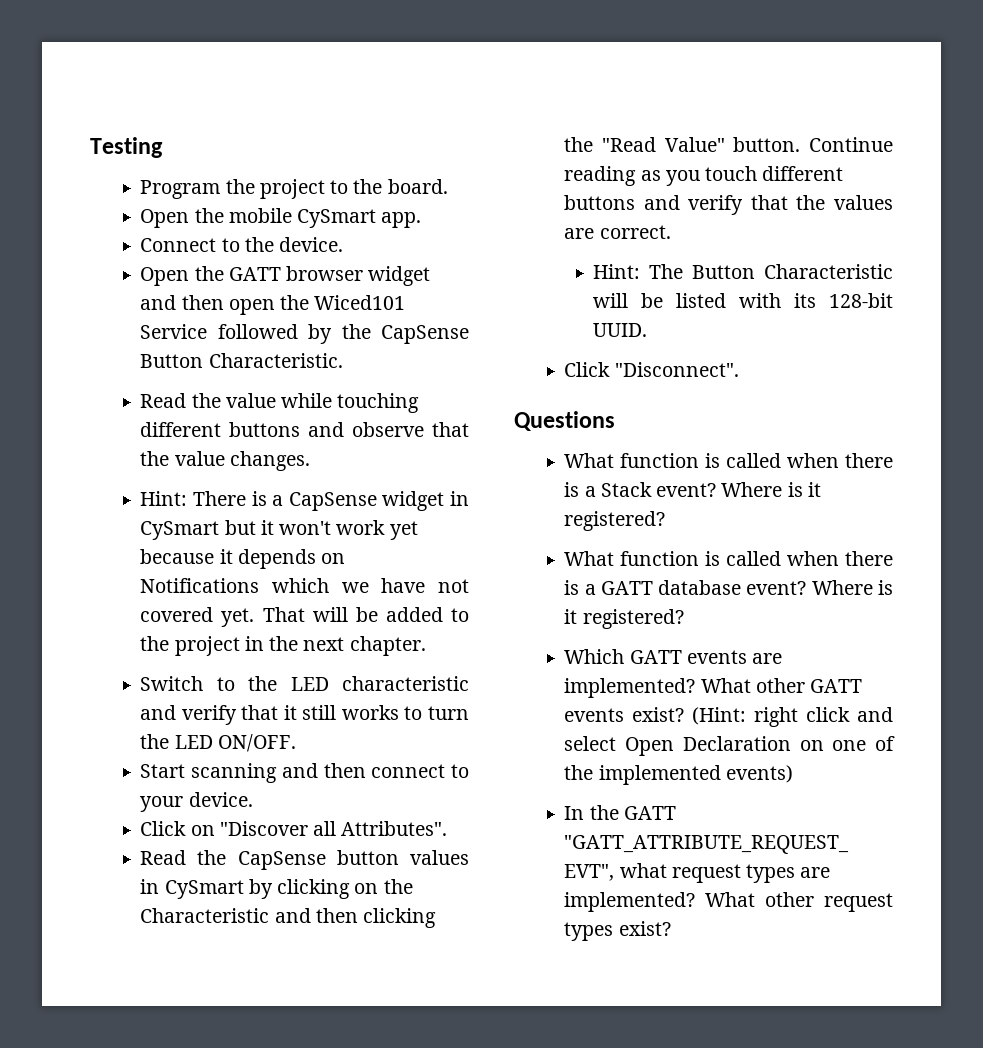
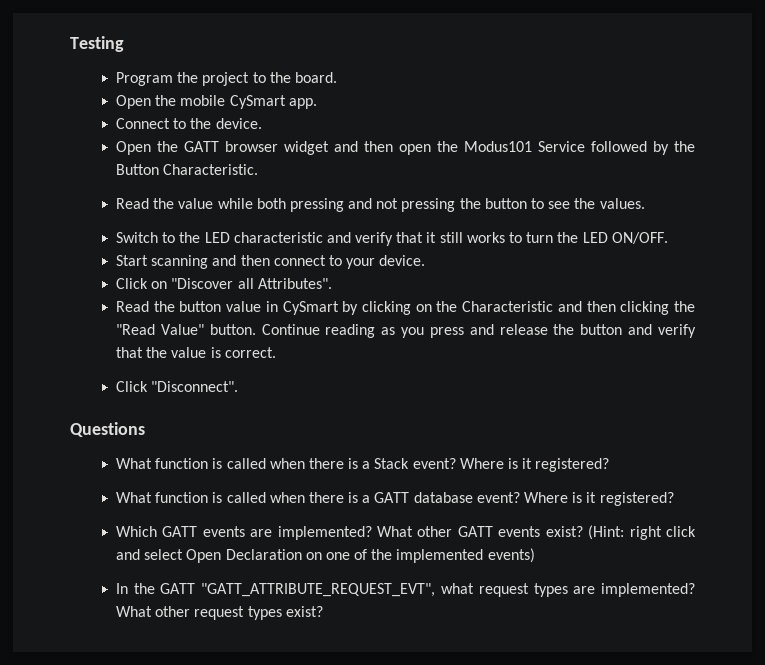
[314,295,406,310] Wiced101 -> [463,141,532,152] Modus101
[381,325,469,344] CapSense -> (695, 146) none
[337,393,420,413] [140,422,469,437] [140,451,310,471] [140,491,469,511] [140,520,418,540] [140,549,346,569] [140,578,469,593] [140,607,469,627] [140,636,426,656] touching different buttons and observe that the value changes. // Hint: There is a CapSense widget in CySmart but it won't work yet because it depends on Notifications which we have not covered yet. That will be added to the project in the next chapter. -> [256,198,645,212] both pressing and not pressing the button to see the values.
[237,850,469,870] CapSense button values -> [179,301,262,312] button value
[705,166,844,181] [564,195,636,210] touch different buttons -> [429,324,623,338] press and release the button
[834,195,893,210] [564,228,595,239] values are -> [171,347,221,358] value is
[593,264,893,279] [593,293,893,308] [593,323,648,337] // Hint: The Button Characteristic will be listed with its 128-bit UUID. -> (276, 352) none

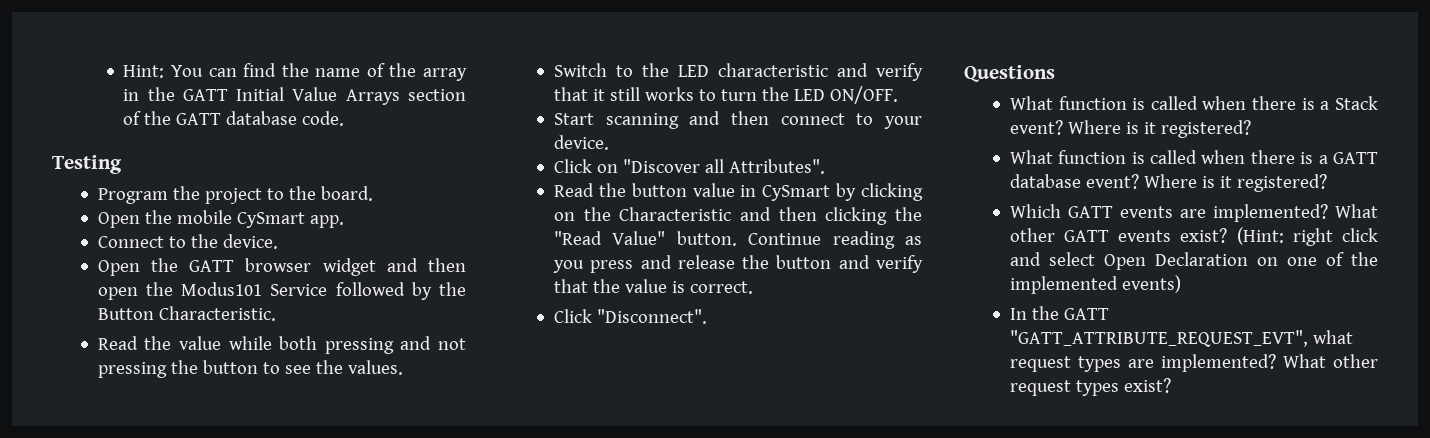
(70, 44) none -> [123,63,468,81] [123,87,466,105] [123,111,345,126] Hint: You can find the name of the array in the GATT Initial Value Arrays section of the GATT database code. //

